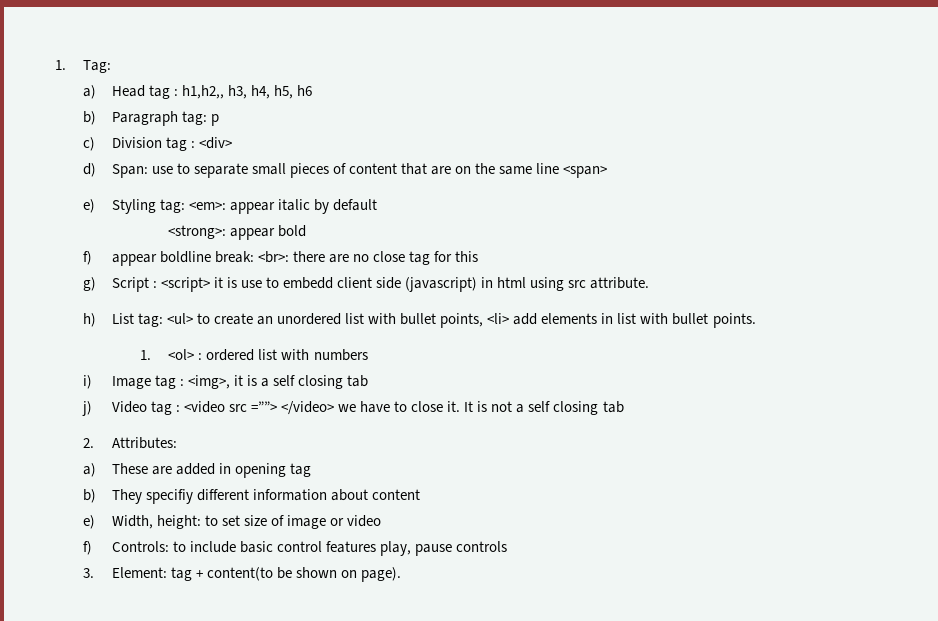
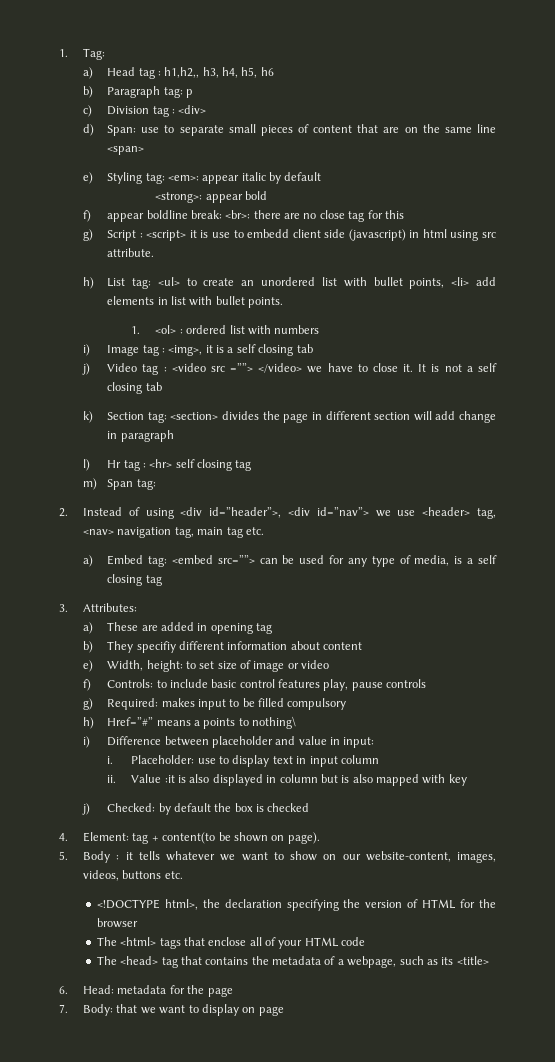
[83,438,95,448] 2. -> [83,411,497,423] [107,430,174,442] [83,459,252,471] [83,478,156,490] [59,507,496,519] [83,527,264,538] [83,555,498,567] [107,574,162,586] [59,604,68,612] k) Section tag: <section> divides the page in different section will add change in paragraph // l) Hr tag : <hr> self closing tag // m) Span tag: // 2. Instead of using <div id=”header”>, <div id=”nav”> we use <header> tag, <nav> navigation tag, main tag etc. // a) Embed tag: <embed src=””> can be used for any type of media, is a self closing tag // 3.
[83,568,95,578] 3. -> [83,698,347,710] [83,716,297,729] [83,736,375,748] [107,755,379,767] [107,774,467,786] [82,803,310,815] [59,833,68,841] g) Required: makes input to be filled compulsory // h) Href=”#” means a points to nothing\ // i) Difference between placeholder and value in input: // i. Placeholder: use to display text in input column // ii. Value :it is also displayed in column but is also mapped with key // j) Checked: by default the box is checked // 4.
(401, 574) none -> [59,851,496,863] [83,870,183,881] [96,899,496,911] [96,918,138,928] [96,937,366,949] [96,956,489,968] [59,985,233,997] [59,1004,284,1016] // 5. Body : it tells whatever we want to show on our website-content, images, videos, buttons etc. // <!DOCTYPE html>, the declaration specifying the version of HTML for the browser // The <html> tags that enclose all of your HTML code // The <head> tag that contains the metadata of a webpage, such as its <title> // 6. Head: metadata for the page // 7. Body: that we want to display on page

